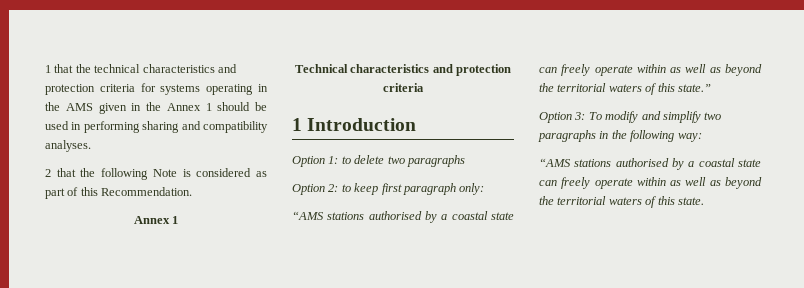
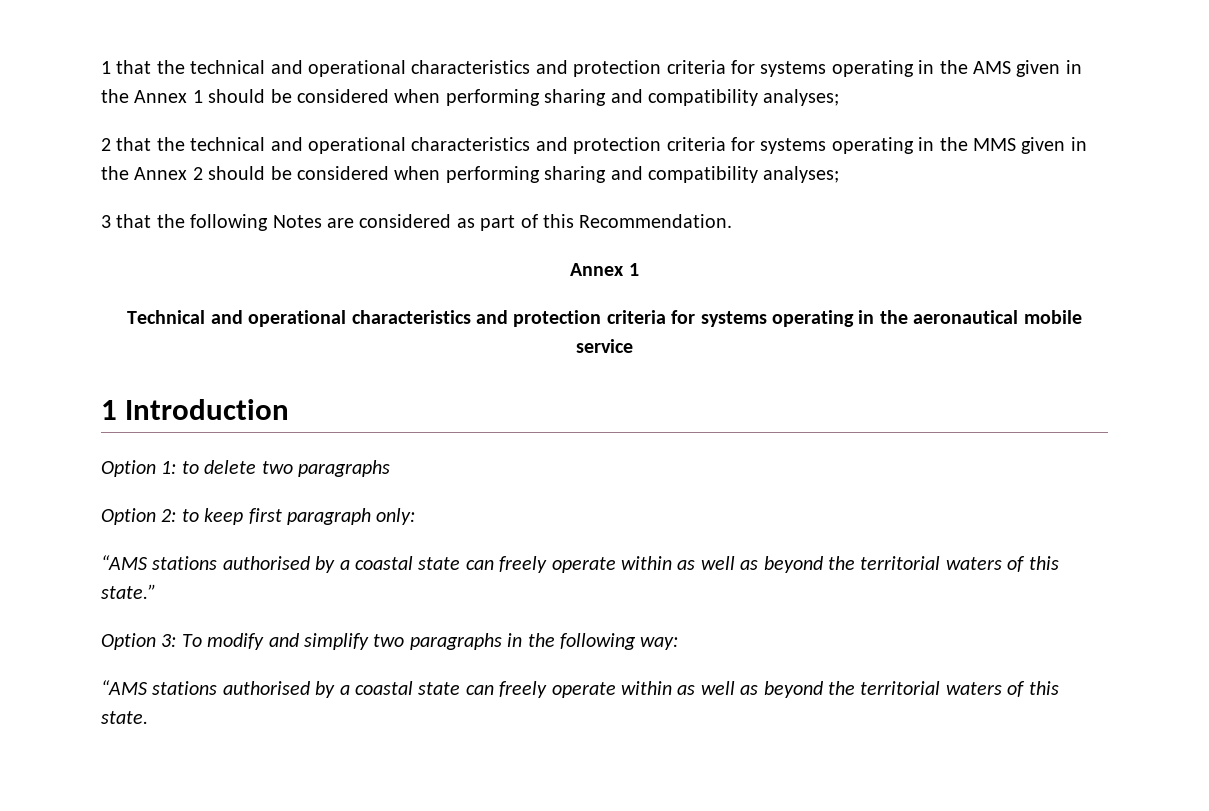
(141, 68) none -> [270,60,406,77] and operational
[45,121,268,133] [45,140,91,152] used in performing sharing and compatibility analyses. -> [297,89,840,106] considered when performing sharing and compatibility analyses;
[101,168,191,180] following Note is -> [190,137,1087,154] [101,166,840,183] [101,214,354,231] technical and operational characteristics and protection criteria for systems operating in the MMS given in the Annex 2 should be considered when performing sharing and compatibility analyses; // 3 that the following Notes are
[350,64,512,76] [383,83,424,92] characteristics and protection criteria -> [210,310,1082,327] [576,339,633,353] and operational characteristics and protection criteria for systems operating in the aeronautical mobile service

